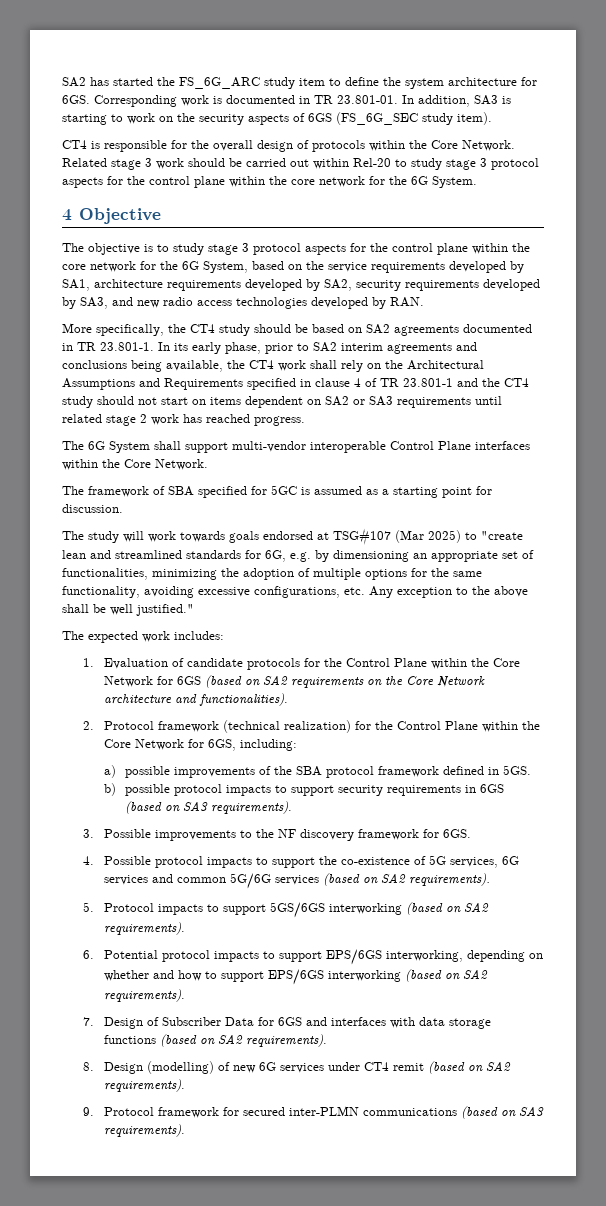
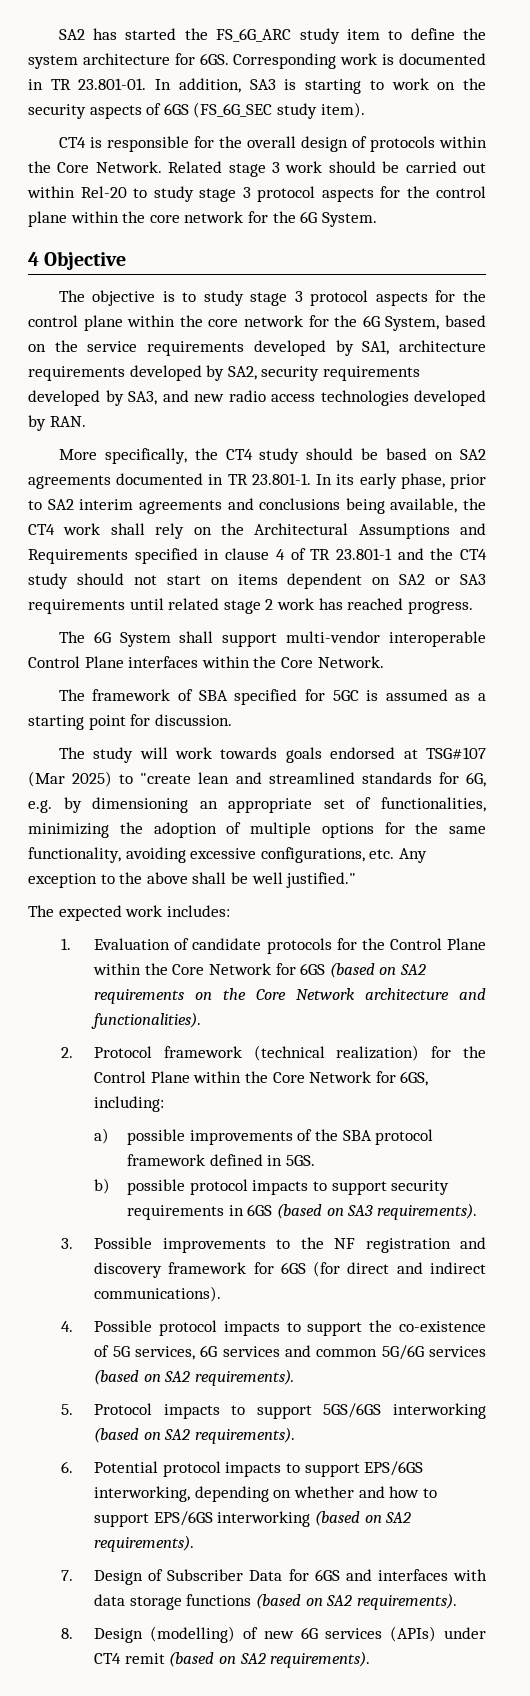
(297, 833) none -> [365,1237,486,1253] registration and
[443,829,472,838] 6GS. -> [280,1261,487,1277] [94,1286,222,1302] 6GS (for direct and indirect communications).
(325, 1068) none -> [390,1626,437,1642] (APIs)
[83,1106,545,1119] [104,1124,186,1137] // 9. Protocol framework for secured inter-PLMN communications (based on SA3 requirements). -> (371, 1659) none

